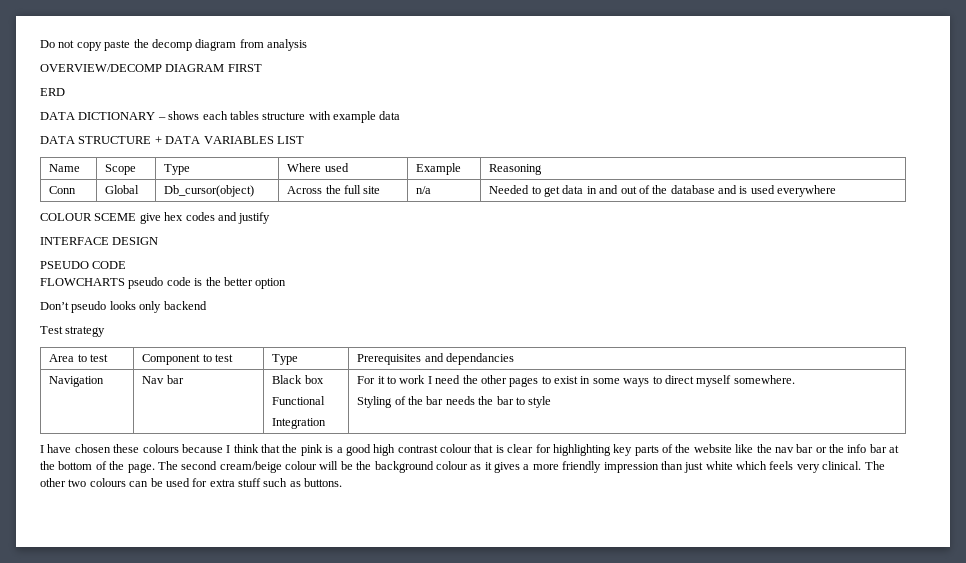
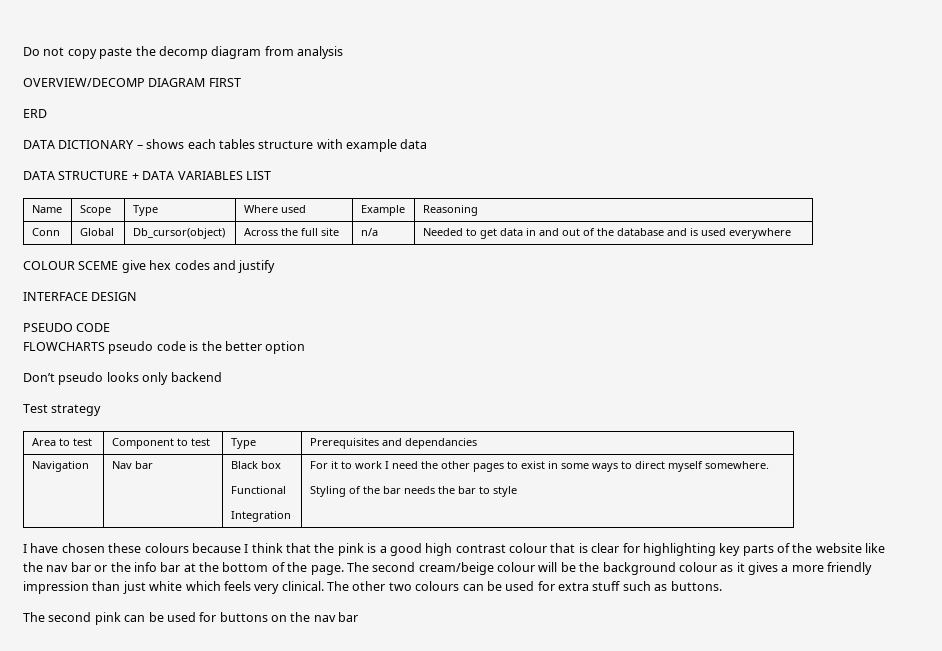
(343, 482) none -> [23,612,359,625] // The second pink can be used for buttons on the nav bar

